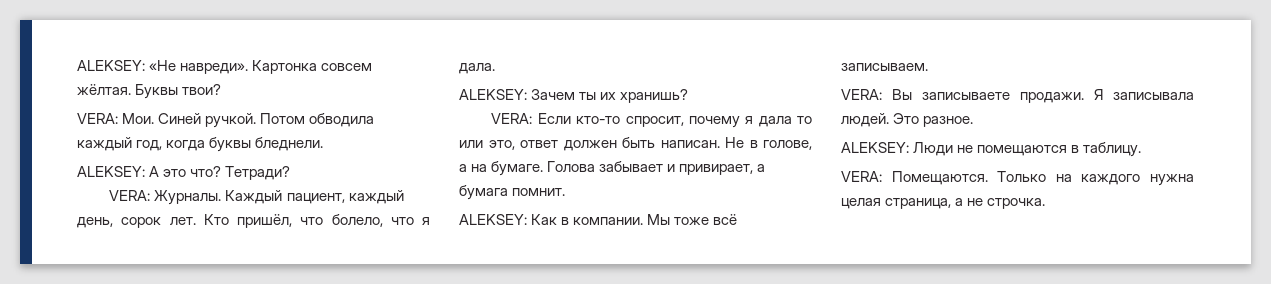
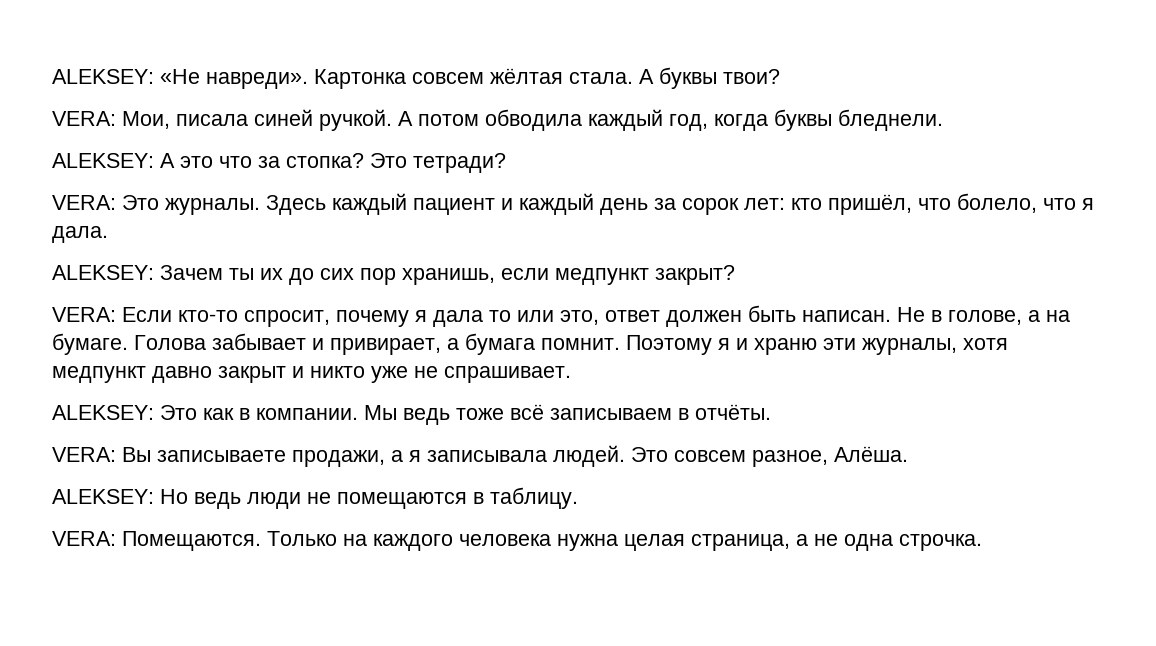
[77,84,222,99] [77,113,306,128] жёлтая. Буквы твои? // VERA: Мои. Синей ручкой. Потом -> [490,67,780,89] [52,109,479,131] жёлтая стала. А буквы твои? // VERA: Мои, писала синей ручкой. А потом
[190,166,291,180] [109,190,404,205] [77,214,229,228] что? Тетради? // VERA: Журналы. Каждый пациент, каждый день, сорок лет. Кто -> [219,153,506,173] [52,193,822,215] что за стопка? Это тетради? // VERA: Это журналы. Здесь каждый пациент и каждый день за сорок лет: кто
[620,89,689,103] хранишь? -> [289,265,735,285] до сих пор хранишь, если медпункт закрыт?
[459,214,558,225] // ALEKSEY: Как -> [626,335,1008,355] [52,366,571,383] [52,405,234,420] Поэтому я и храню эти журналы, хотя медпункт давно закрыт и никто уже не спрашивает. // ALEKSEY: Это как
(671, 219) none -> [403,408,450,425] ведь
[841,63,928,71] записываем. -> [550,404,771,420] записываем в отчёты.
[1020,89,1194,103] [841,113,974,127] [841,142,954,156] продажи. Я записывала людей. Это разное. // ALEKSEY: Люди -> [292,445,908,467] [52,489,301,509] продажи, а я записывала людей. Это совсем разное, Алёша. // ALEKSEY: Но ведь люди
(1141, 179) none -> [459,534,551,546] человека
(984, 202) none -> [844,534,893,551] одна

